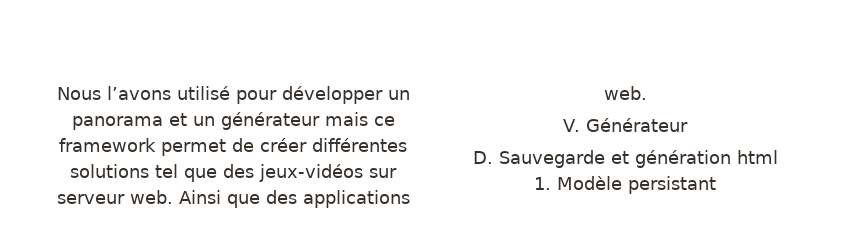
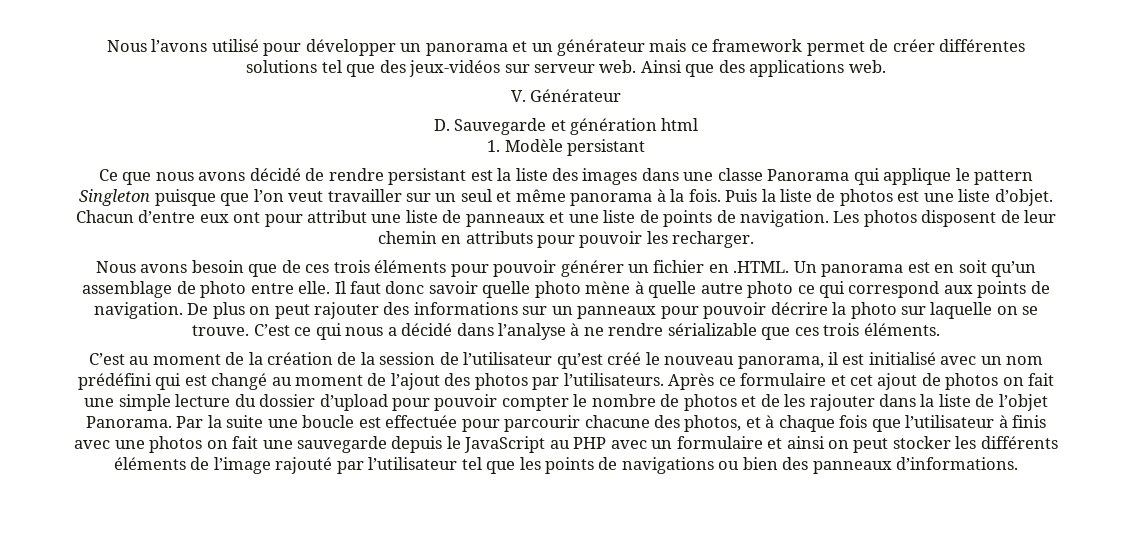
(716, 185) none -> [98,168,1034,185] [79,189,1053,206] [75,210,1057,227] [377,231,755,248] [95,260,1037,277] [82,281,1050,298] [93,302,1039,319] [192,323,940,340] [88,352,1044,369] [77,373,1055,390] [84,394,1048,411] [85,415,1047,432] [74,436,1058,453] [113,457,1019,474] // Ce que nous avons décidé de rendre persistant est la liste des images dans une classe Panorama qui applique le pattern Singleton puisque que l’on veut travailler sur un seul et même panorama à la fois. Puis la liste de photos est une liste d’objet. Chacun d’entre eux ont pour attribut une liste de panneaux et une liste de points de navigation. Les photos disposent de leur chemin en attributs pour pouvoir les recharger. // Nous avons besoin que de ces trois éléments pour pouvoir générer un fichier en .HTML. Un panorama est en soit qu’un assemblage de photo entre elle. Il faut donc savoir quelle photo mène à quelle autre photo ce qui correspond aux points de navigation. De plus on peut rajouter des informations sur un panneaux pour pouvoir décrire la photo sur laquelle on se trouve. C’est ce qui nous a décidé dans l’analyse à ne rendre sérializable que ces trois éléments. // C’est au moment de la création de la session de l’utilisateur qu’est créé le nouveau panorama, il est initialisé avec un nom prédéfini qui est changé au moment de l’ajout des photos par l’utilisateurs. Après ce formulaire et cet ajout de photos on fait une simple lecture du dossier d’upload pour pouvoir compter le nombre de photos et de les rajouter dans la liste de l’objet Panorama. Par la suite une boucle est effectuée pour parcourir chacune des photos, et à chaque fois que l’utilisateur à finis avec une photos on fait une sauvegarde depuis le JavaScript au PHP avec un formulaire et ainsi on peut stocker les différents éléments de l’image rajouté par l’utilisateur tel que les points de navigations ou bien des panneaux d’informations.

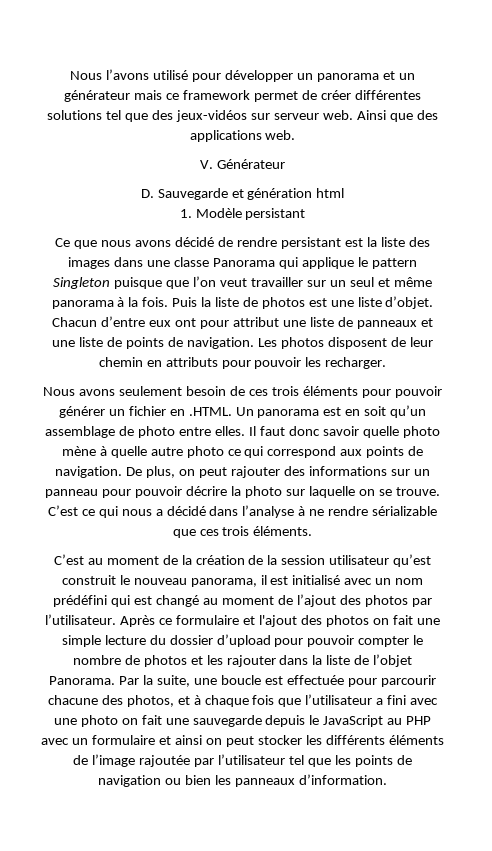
[191,260,278,277] besoin que -> [119,386,227,396] seulement besoin
[298,281,331,294] elle. -> [215,426,246,436] elles.
[212,302,245,319] plus -> [146,466,176,478] plus,
[577,306,657,319] panneaux -> [45,489,99,498] panneau
[439,352,642,369] de l’utilisateur qu’est créé -> [329,554,432,567] [61,575,116,585] utilisateur qu’est construit
[563,373,664,386] l’utilisateurs. -> [45,614,117,625] l’utilisateur.
[850,373,941,390] cet ajout de -> [259,615,322,627] l'ajout des
[760,394,780,407] de -> (203, 660) none
[226,415,264,428] suite -> [157,675,191,687] suite,
[998,415,1047,428] à finis -> [376,695,407,705] a fini
[149,436,203,453] photos -> [80,715,118,727] photo
[275,457,333,474] rajouté -> [139,755,191,767] rajoutée
[621,457,714,474] navigations -> [98,775,162,787] navigation
[782,457,1019,474] des panneaux d’informations. -> [214,774,387,787] les panneaux d’information.

